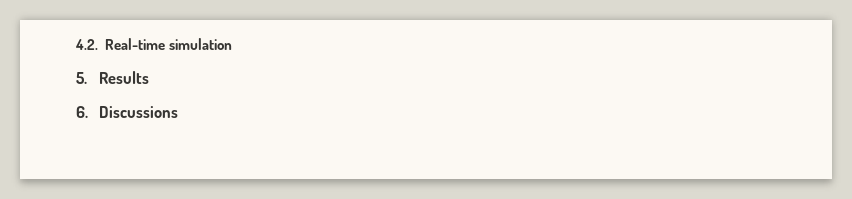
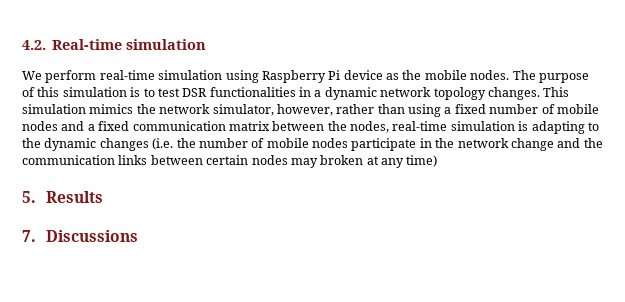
(232, 44) none -> [22,70,589,83] [22,87,570,100] [22,104,599,117] [22,121,599,134] [22,138,603,151] [22,155,438,168] // We perform real-time simulation using Raspberry Pi device as the mobile nodes. The purpose of this simulation is to test DSR functionalities in a dynamic network topology changes. This simulation mimics the network simulator, however, rather than using a fixed number of mobile nodes and a fixed communication matrix between the nodes, real-time simulation is adapting to the dynamic changes (i.e. the number of mobile nodes participate in the network change and the communication links between certain nodes may broken at any time)
[76,106,88,118] 6. -> [22,230,36,242] 7.

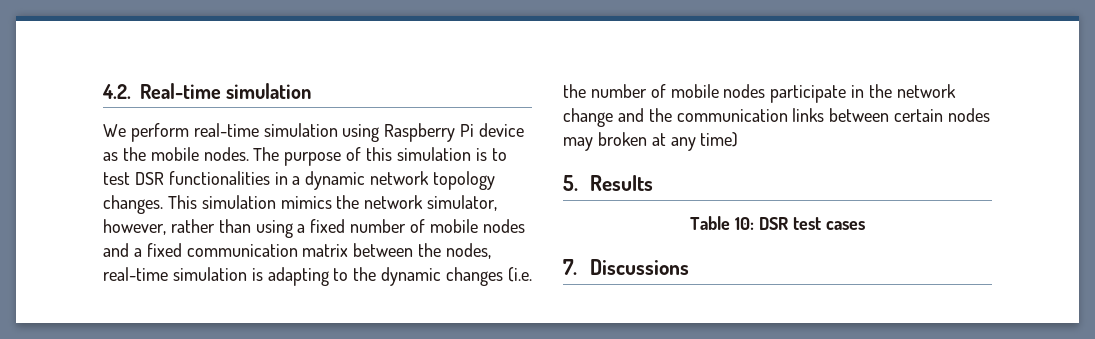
(103, 197) none -> [690,216,865,230] // Table 10: DSR test cases

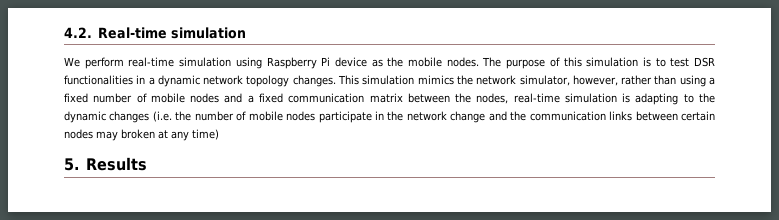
[690,216,865,230] [563,259,689,275] // Table 10: DSR test cases // 7. Discussions -> (147, 164) none

